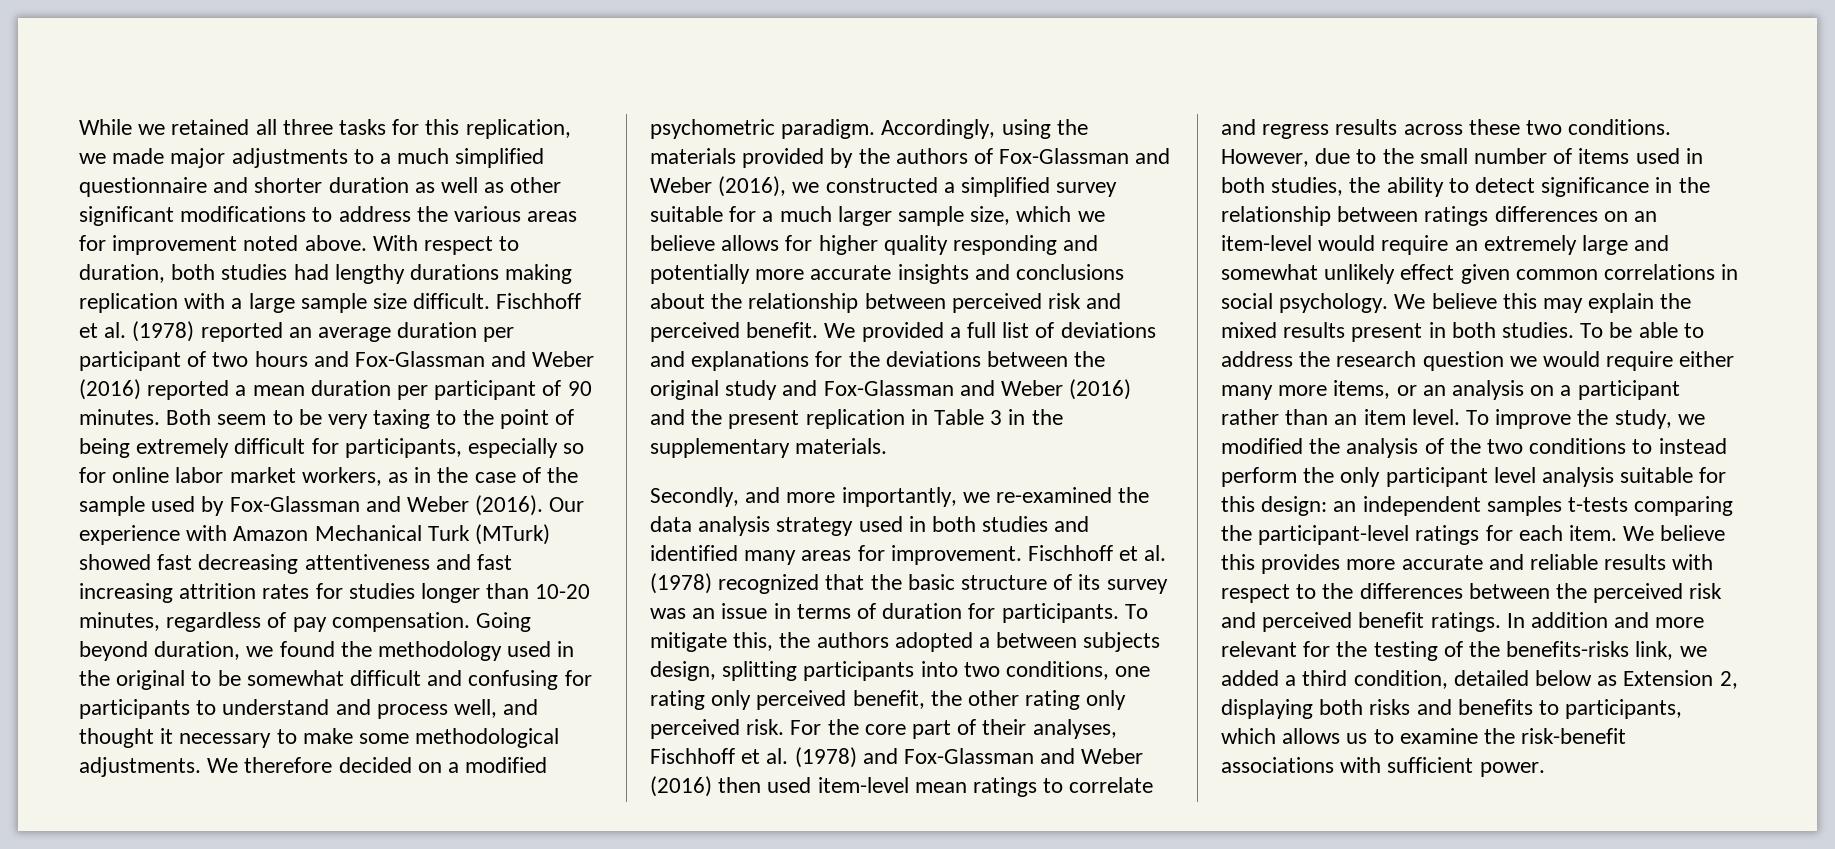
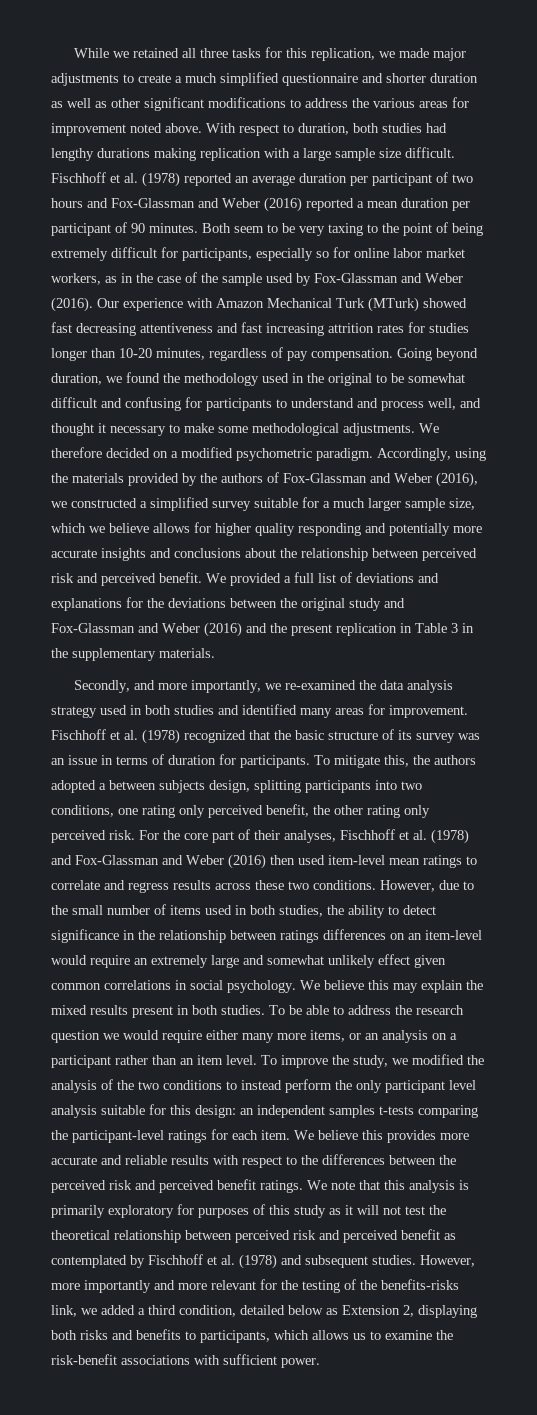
(374, 156) none -> [138,74,171,83] create
[1506,612,1609,628] In addition -> [307,1180,469,1193] [51,1204,446,1218] [51,1229,456,1243] [51,1254,475,1269] [51,1280,151,1293] We note that this analysis is primarily exploratory for purposes of this study as it will not test the theoretical relationship between perceived risk and perceived benefit as contemplated by Fischhoff et al. (1978) and subsequent studies. However, more importantly

